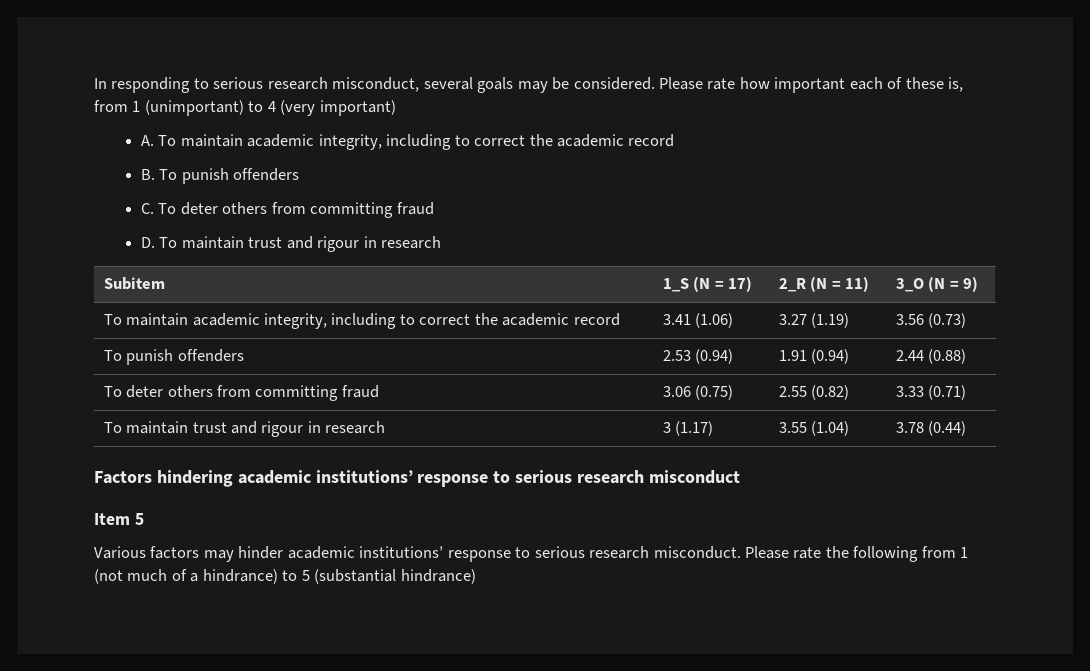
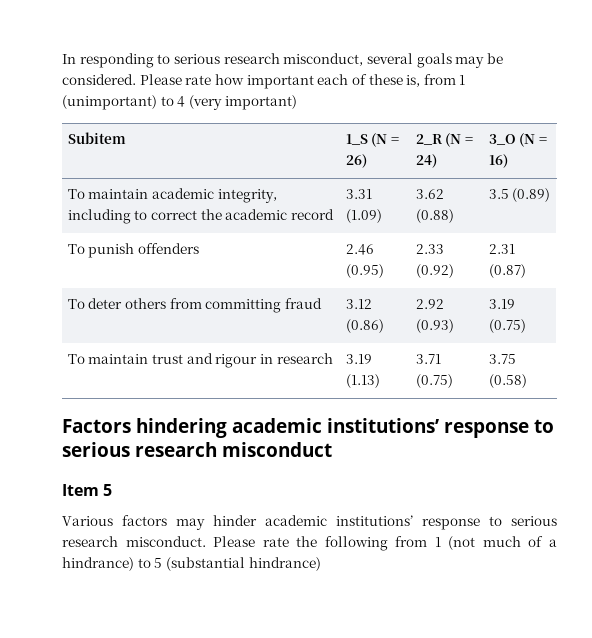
[140,134,675,150] [140,168,300,184] [140,202,434,218] [140,236,442,252] // A. To maintain academic integrity, including to correct the academic record // B. To punish offenders // C. To deter others from committing fraud // D. To maintain trust and rigour in research -> (297, 102) none
[728,276,753,292] 17) -> [345,154,367,168] 26)
[845,276,870,292] 11) -> [415,154,437,168] 24)
[963,276,979,292] 9) -> [488,154,508,168] 16)
[662,313,734,328] [778,313,850,328] [895,313,967,328] [103,349,244,365] [662,349,734,364] [778,349,850,364] [895,349,967,364] 3.41 (1.06) | 3.27 (1.19) | 3.56 (0.73) // To punish offenders | 2.53 (0.94) | 1.91 (0.94) | 2.44 (0.88) -> [345,189,372,199] [345,209,382,223] [415,189,444,199] [415,209,454,223] [488,188,551,202] [67,243,200,258] [345,244,374,255] [345,264,384,278] [415,244,444,254] [415,264,454,278] [488,244,515,254] [488,264,526,278] 3.31 (1.09) | 3.62 (0.88) | 3.5 (0.89) // To punish offenders | 2.46 (0.95) | 2.33 (0.92) | 2.31 (0.87)
[662,385,734,400] [778,385,850,400] [895,385,967,400] 3.06 (0.75) | 2.55 (0.82) | 3.33 (0.71) -> [345,299,372,309] [345,319,384,333] [415,299,444,309] [415,319,454,333] [488,299,515,309] [488,319,526,333] 3.12 (0.86) | 2.92 (0.93) | 3.19 (0.75)
[662,421,714,436] [778,421,850,436] [895,421,967,436] 3 (1.17) | 3.55 (1.04) | 3.78 (0.44) -> [345,354,372,364] [345,374,380,388] [415,354,441,364] [415,374,453,388] [488,354,516,364] [488,374,527,388] 3.19 (1.13) | 3.71 (0.75) | 3.75 (0.58)

